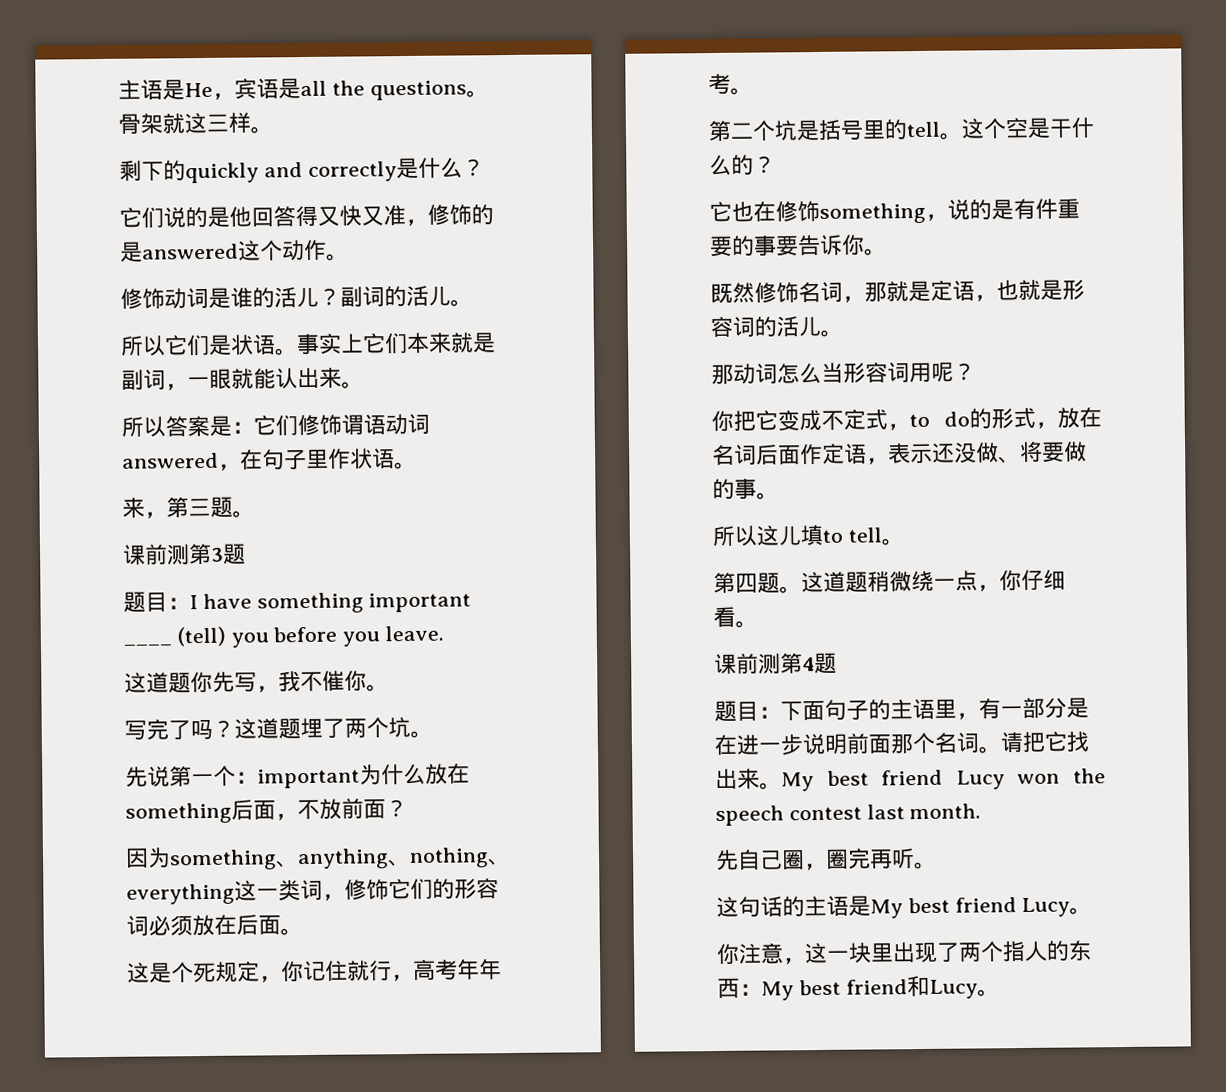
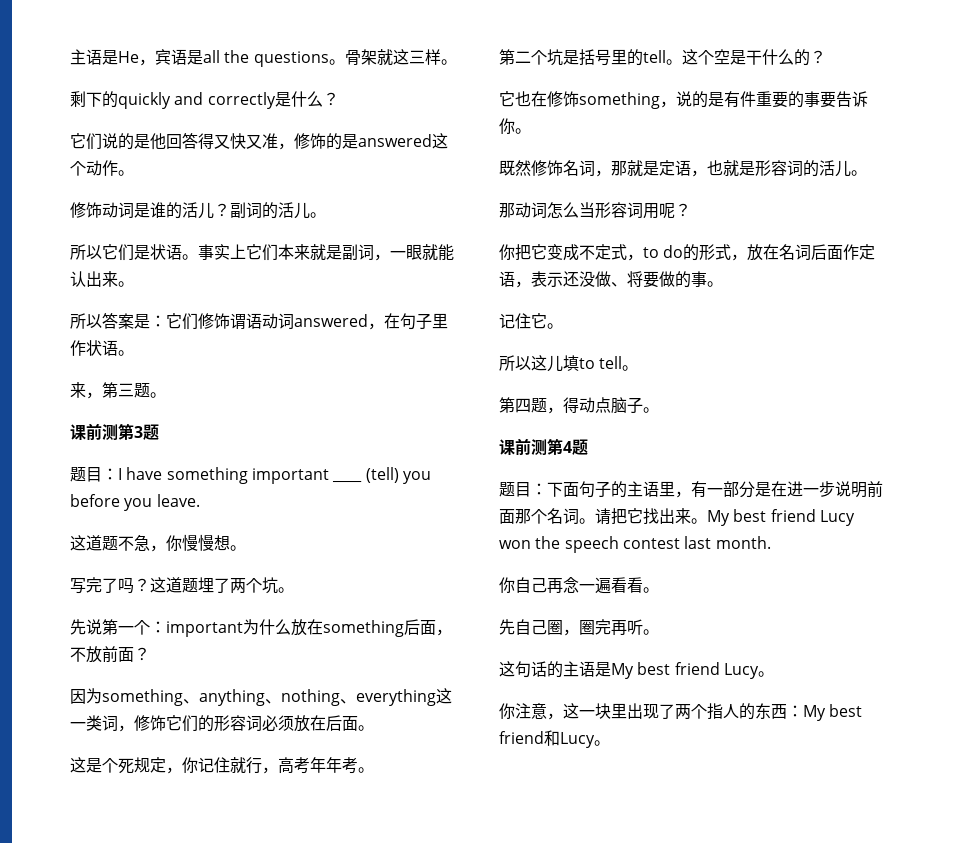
[190,670,367,694] 你先写，我不催你 -> [118,534,230,552] 不急，你慢慢想
(779, 496) none -> [499,313,563,329] // 记住它。
[779,569,1066,594] [713,606,736,628] 。这道题稍微绕一点，你仔细看 -> [547,397,643,414] ，得动点脑子
(982, 811) none -> [499,577,659,594] // 你自己再念一遍看看。

